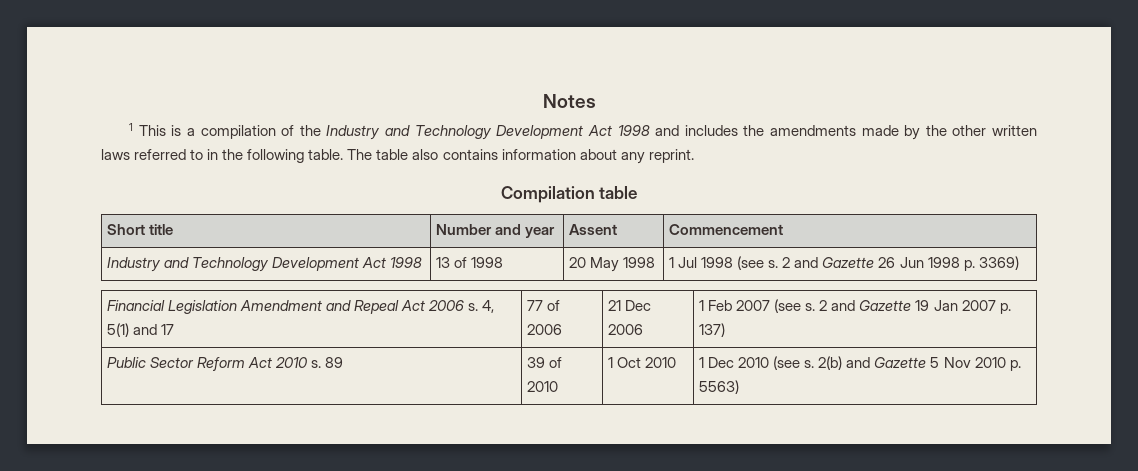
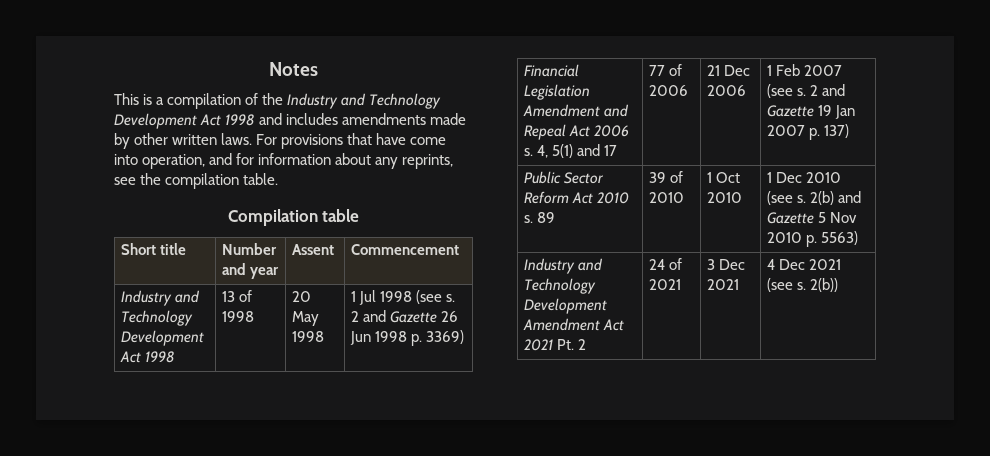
[129,123,134,131] 1 -> (318, 69) none
[743,125,765,136] the -> (339, 119) none
[925,125,947,136] the -> (130, 141) none
[101,149,694,164] laws referred to in the following table. The table also contains information about any reprint. -> [221,133,447,149] [114,153,454,169] [114,173,279,189] laws. For provisions that have come into operation, and for information about any reprints, see the compilation table.
(740, 387) none -> [523,258,603,274] [523,278,596,294] [523,298,607,314] [522,318,624,331] [523,339,586,351] [648,258,682,270] [648,279,681,290] [706,259,745,270] [706,279,739,290] [766,259,841,270] [766,278,838,292] // Industry and Technology Development Amendment Act 2021 Pt. 2 | 24 of 2021 | 3 Dec 2021 | 4 Dec 2021 (see s. 2(b))

